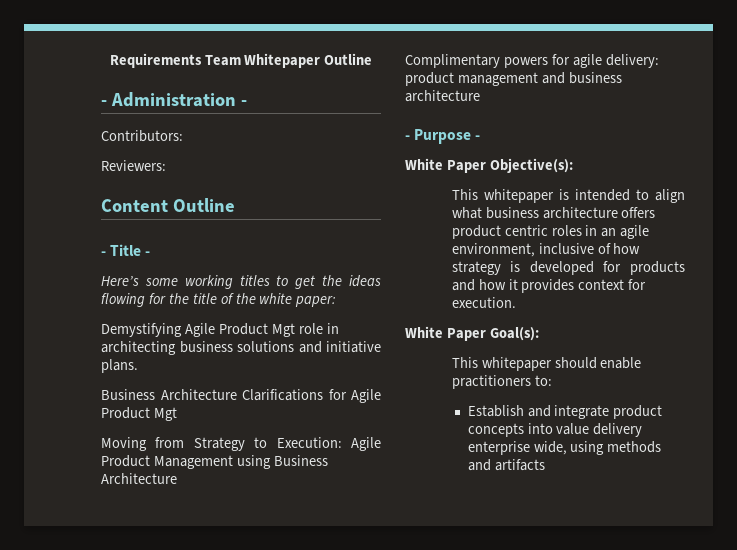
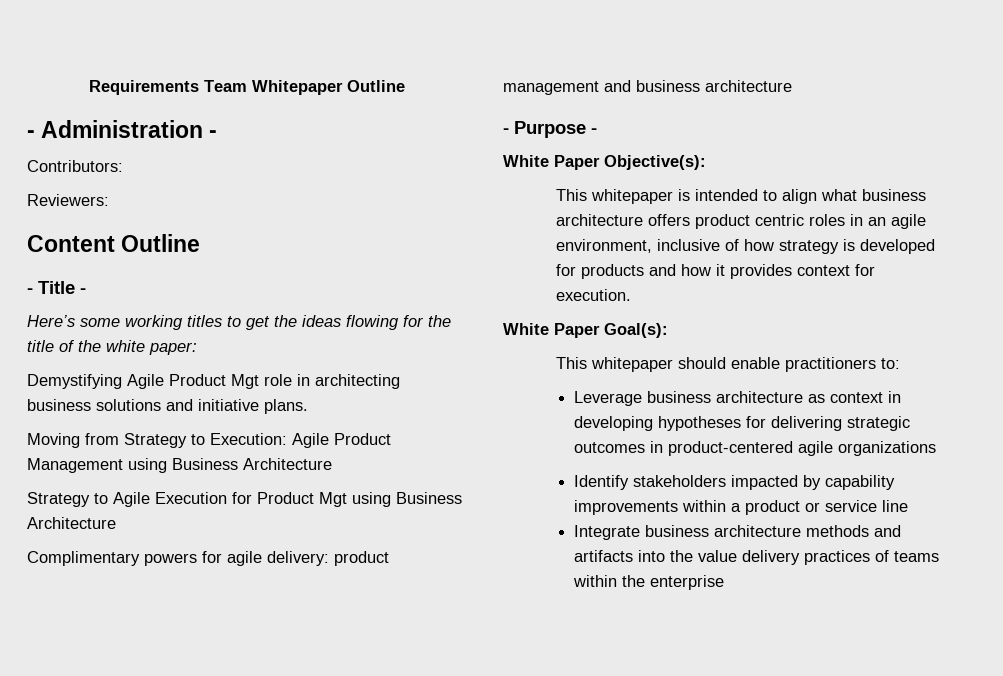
[101,389,381,403] [101,407,177,421] // Business Architecture Clarifications for Agile Product Mgt -> (308, 406) none
(177, 478) none -> [27,492,462,507] [27,517,116,529] // Strategy to Agile Execution for Product Mgt using Business Architecture
[467,405,663,419] [467,423,643,437] [467,441,662,455] [467,459,545,471] Establish and integrate product concepts into value delivery enterprise wide, using methods and artifacts -> [574,391,902,406] [574,416,911,431] [574,441,937,456] [574,475,896,490] [574,500,909,515] [574,525,902,540] [574,550,940,565] [573,575,725,590] Leverage business architecture as context in developing hypotheses for delivering strategic outcomes in product-centered agile organizations // Identify stakeholders impacted by capability improvements within a product or service line // Integrate business architecture methods and artifacts into the value delivery practices of teams within the enterprise

